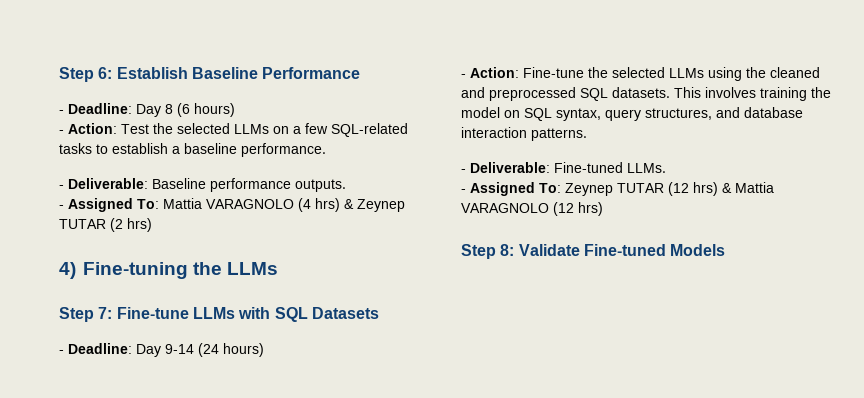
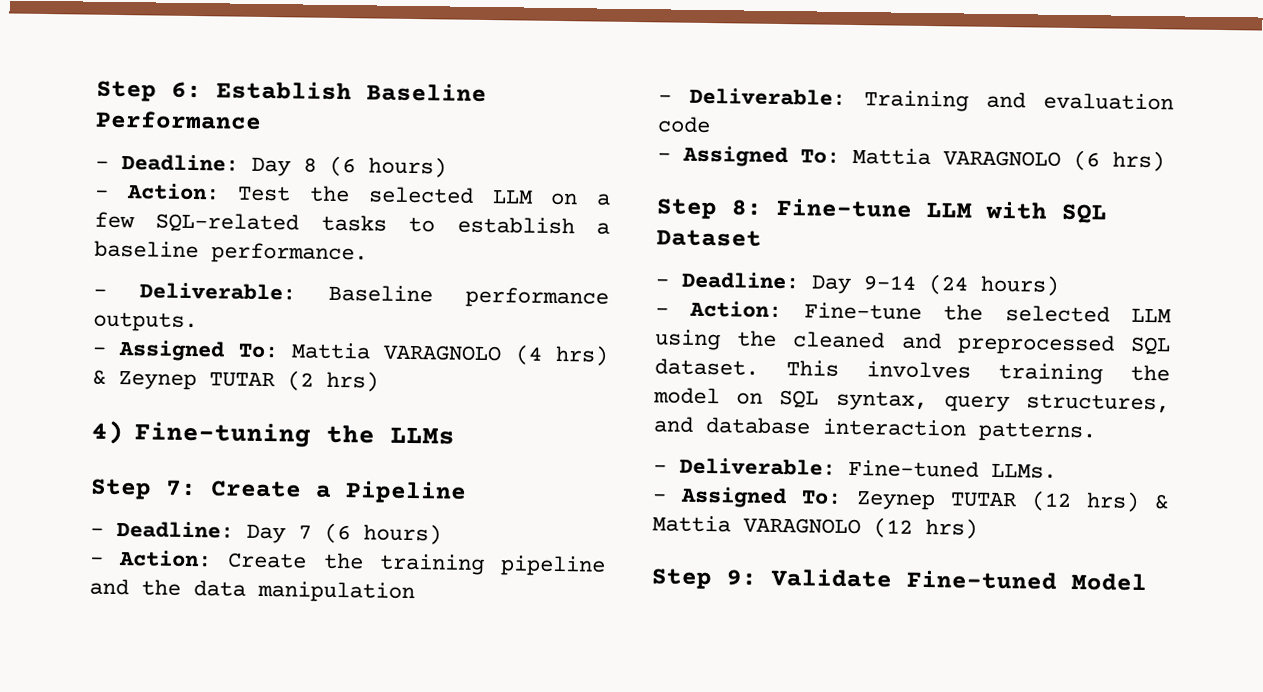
[234,124,269,134] LLMs -> [491,189,534,204] LLM
[116,307,235,319] Fine-tune LLMs -> [210,480,467,504] [90,521,442,545] [89,550,606,577] [89,578,415,604] [658,87,1174,112] [657,116,711,134] [657,145,1165,172] [656,197,972,220] Create a Pipeline // - Deadline: Day 7 (6 hours) // - Action: Create the training pipeline and the data manipulation // - Deliverable: Training and evaluation code // - Assigned To: Mattia VARAGNOLO (6 hrs) // Step 8: Fine-tune LLM
[311,307,379,319] Datasets -> [656,229,762,247] Dataset
[669,68,704,78] LLMs -> [1131,307,1172,323] LLM
[612,87,670,98] datasets. -> [654,358,759,376] dataset.
[500,244,515,256] 8: -> [726,569,757,586] 9:
[670,244,726,256] Models -> [1071,573,1147,592] Model

